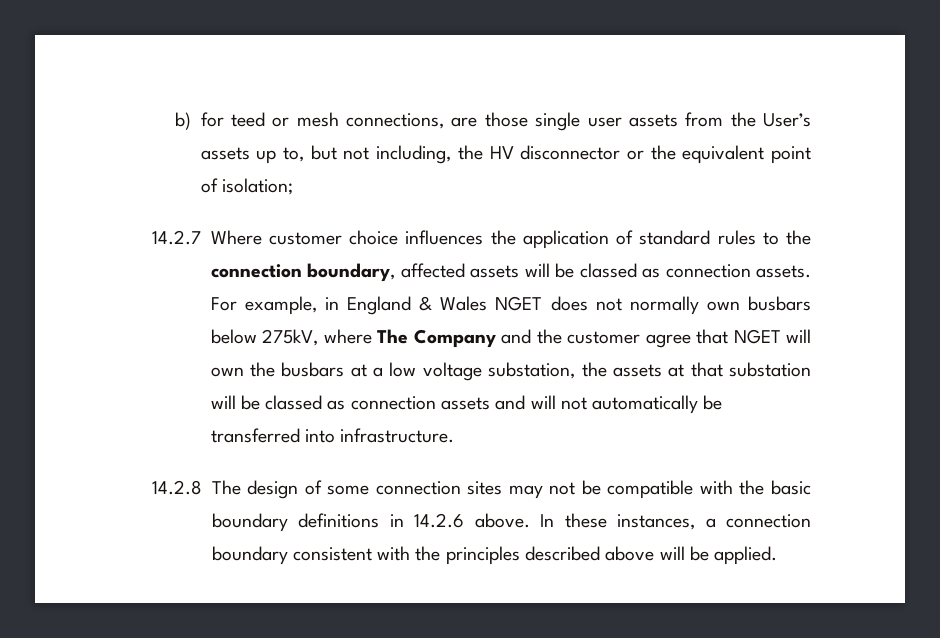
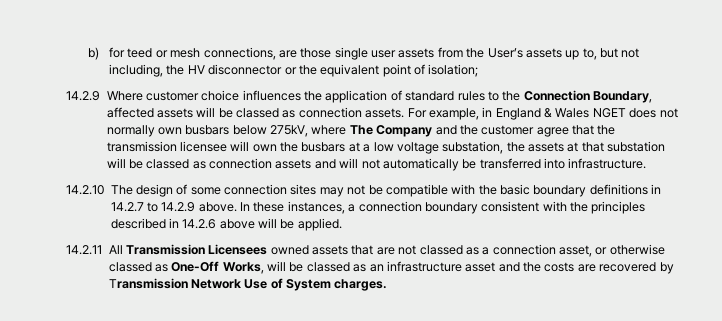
[151,230,201,245] 14.2.7 -> [66,91,101,101] 14.2.9
[210,263,396,282] connection boundary, -> [523,90,653,103] Connection Boundary,
[733,329,781,344] NGET -> [597,125,616,135] [106,141,227,152] the transmission licensee
[151,480,202,495] 14.2.8 -> [66,185,105,195] 14.2.10
[414,513,465,528] 14.2.6 -> [110,202,196,212] 14.2.7 to 14.2.9
(600, 553) none -> [168,218,217,229] in 14.2.6
(778, 555) none -> [66,244,665,257] [108,261,674,274] [108,278,388,291] // 14.2.11 All Transmission Licensees owned assets that are not classed as a connection asset, or otherwise classed as One-Off Works, will be classed as an infrastructure asset and the costs are recovered by Transmission Network Use of System charges.

